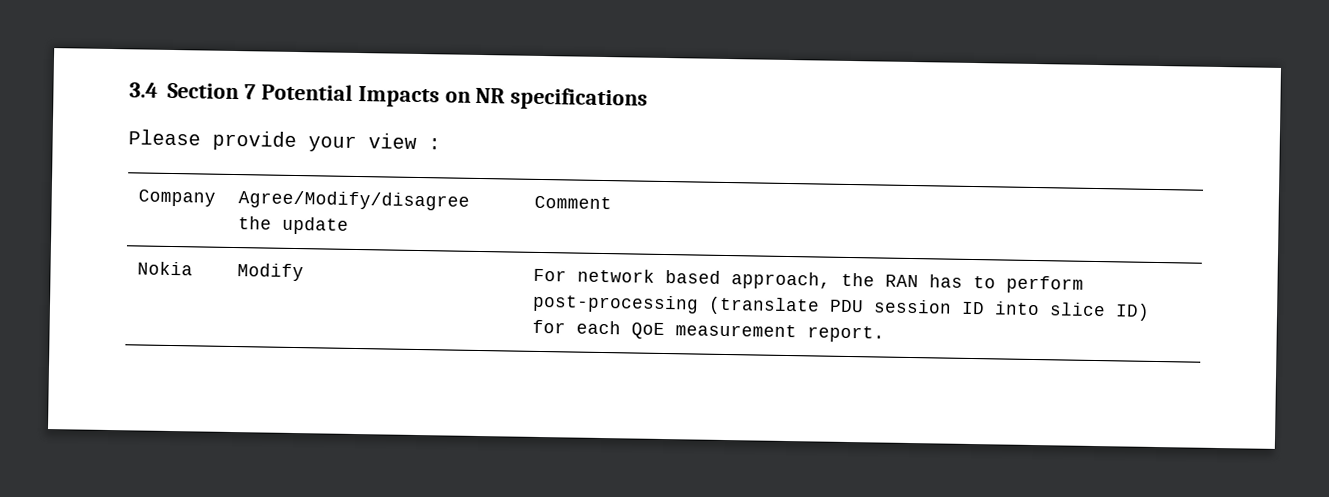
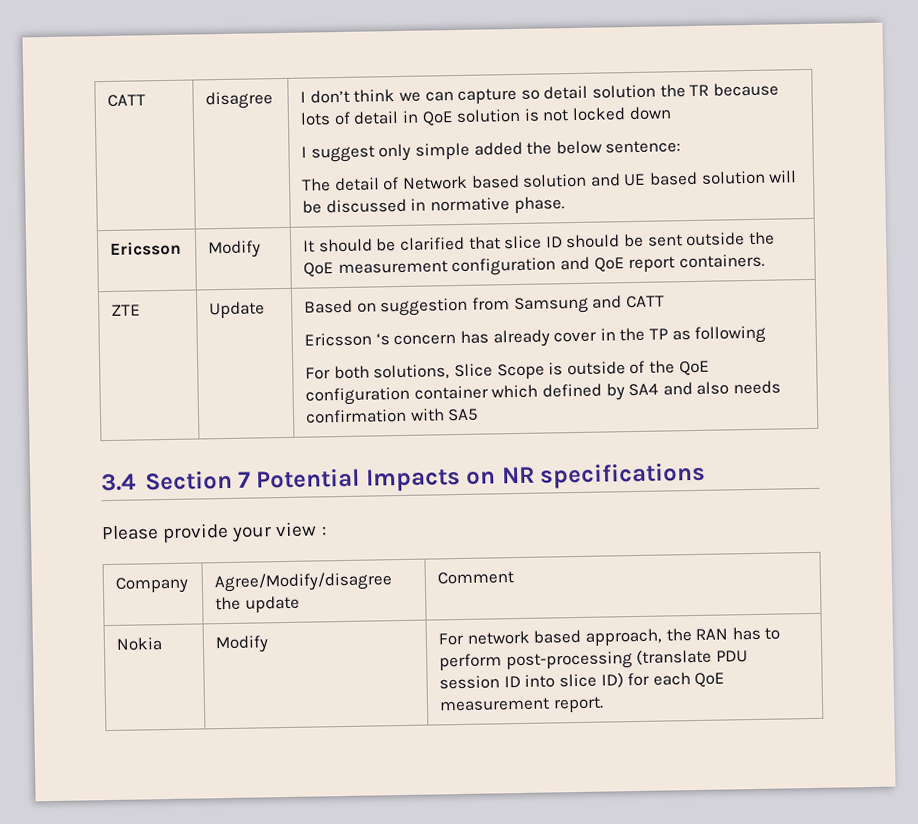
(129, 90) none -> [107,94,147,107] [205,91,274,110] [300,82,779,104] [300,106,672,126] [301,140,682,163] [301,170,798,192] [302,196,565,214] [110,240,183,256] [208,240,262,259] [303,231,775,253] [303,253,765,277] [111,304,142,316] [209,301,266,319] [304,295,665,317] [304,325,767,348] [305,360,710,380] [305,380,782,406] [305,408,480,424] CATT | disagree | I don’t think we can capture so detail solution the TR because lots of detail in QoE solution is not locked down // I suggest only simple added the below sentence: // The detail of Network based solution and UE based solution will be discussed in normative phase. // Ericsson | Modify | It should be clarified that slice ID should be sent outside the QoE measurement configuration and QoE report containers. // ZTE | Update | Based on suggestion from Samsung and CATT // Ericsson ‘s concern has already cover in the TP as following // For both solutions, Slice Scope is outside of the QoE configuration container which defined by SA4 and also needs confirmation with SA5 //

